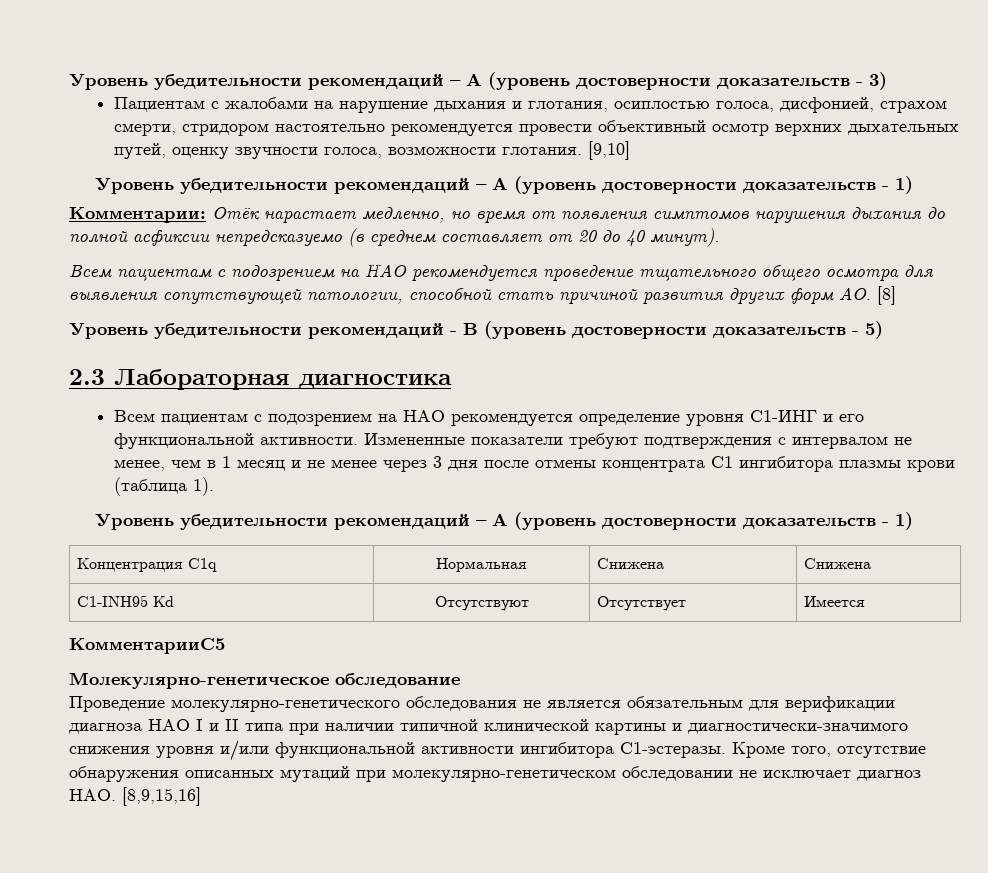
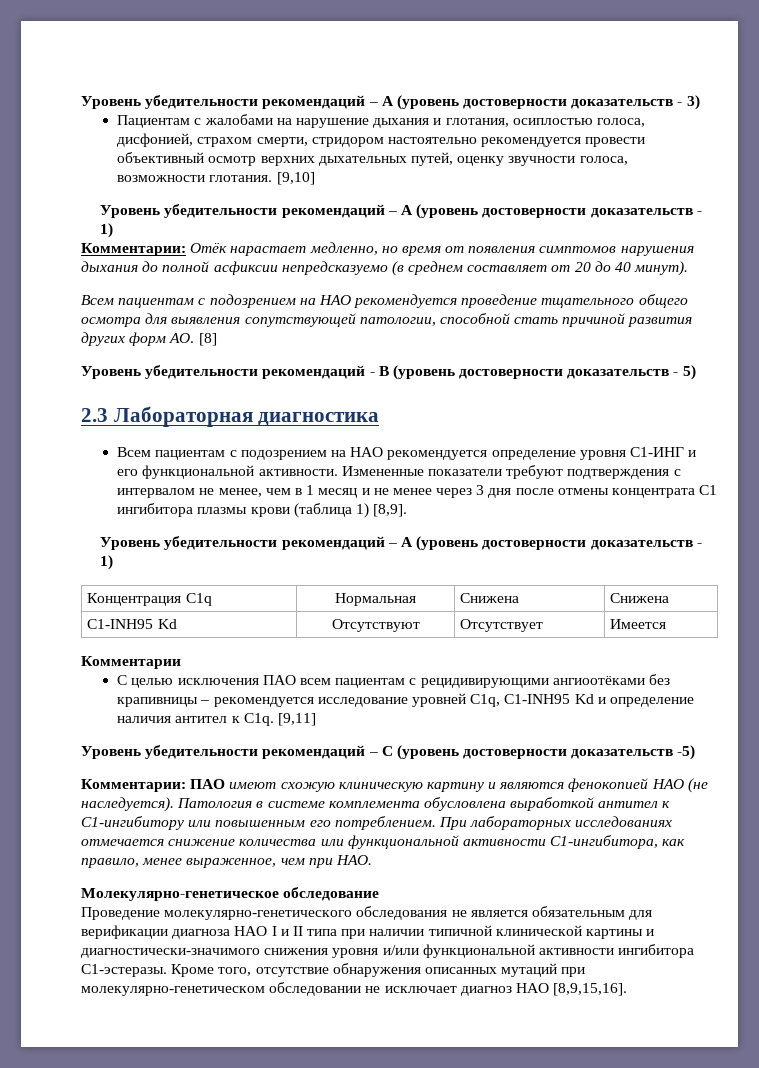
[192,477,214,496] 1). -> [355,503,408,518] 1) [8,9].
[69,638,225,654] КомментарииC5 -> [81,656,181,669] [117,674,670,688] [117,693,694,707] [117,713,316,726] [81,745,696,760] [81,778,708,793] [81,797,671,812] [81,816,673,830] [81,835,686,849] [81,855,372,868] Комментарии // C целью исключения ПАО всем пациентам с рецидивирующими ангиоотёками без крапивницы – рекомендуется исследование уровней С1q, С1-INH95 Kd и определение наличия антител к С1q. [9,11] // Уровень убедительности рекомендаций – C (уровень достоверности доказательств -5) // Комментарии: ПАО имеют схожую клиническую картину и являются фенокопией НАО (не наследуется). Патология в системе комплемента обусловлена выработкой антител к С1-ингибитору или повышенным его потреблением. При лабораторных исследованиях отмечается снижение количества или функциональной активности С1-ингибитора, как правило, менее выраженное, чем при НАО.
[69,787,201,806] НАО. [8,9,15,16] -> [515,983,628,996] НАО [8,9,15,16].

